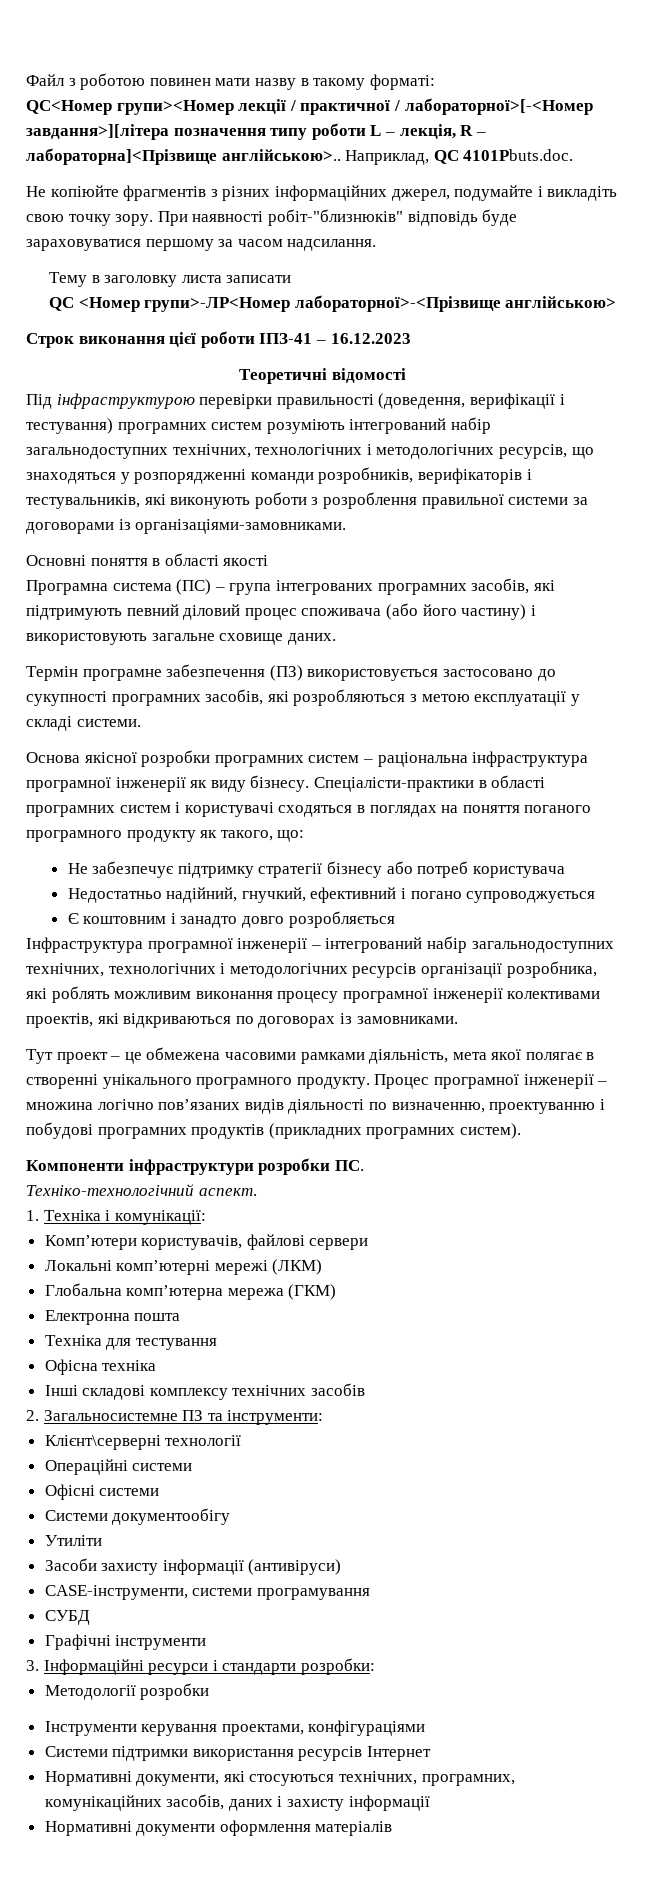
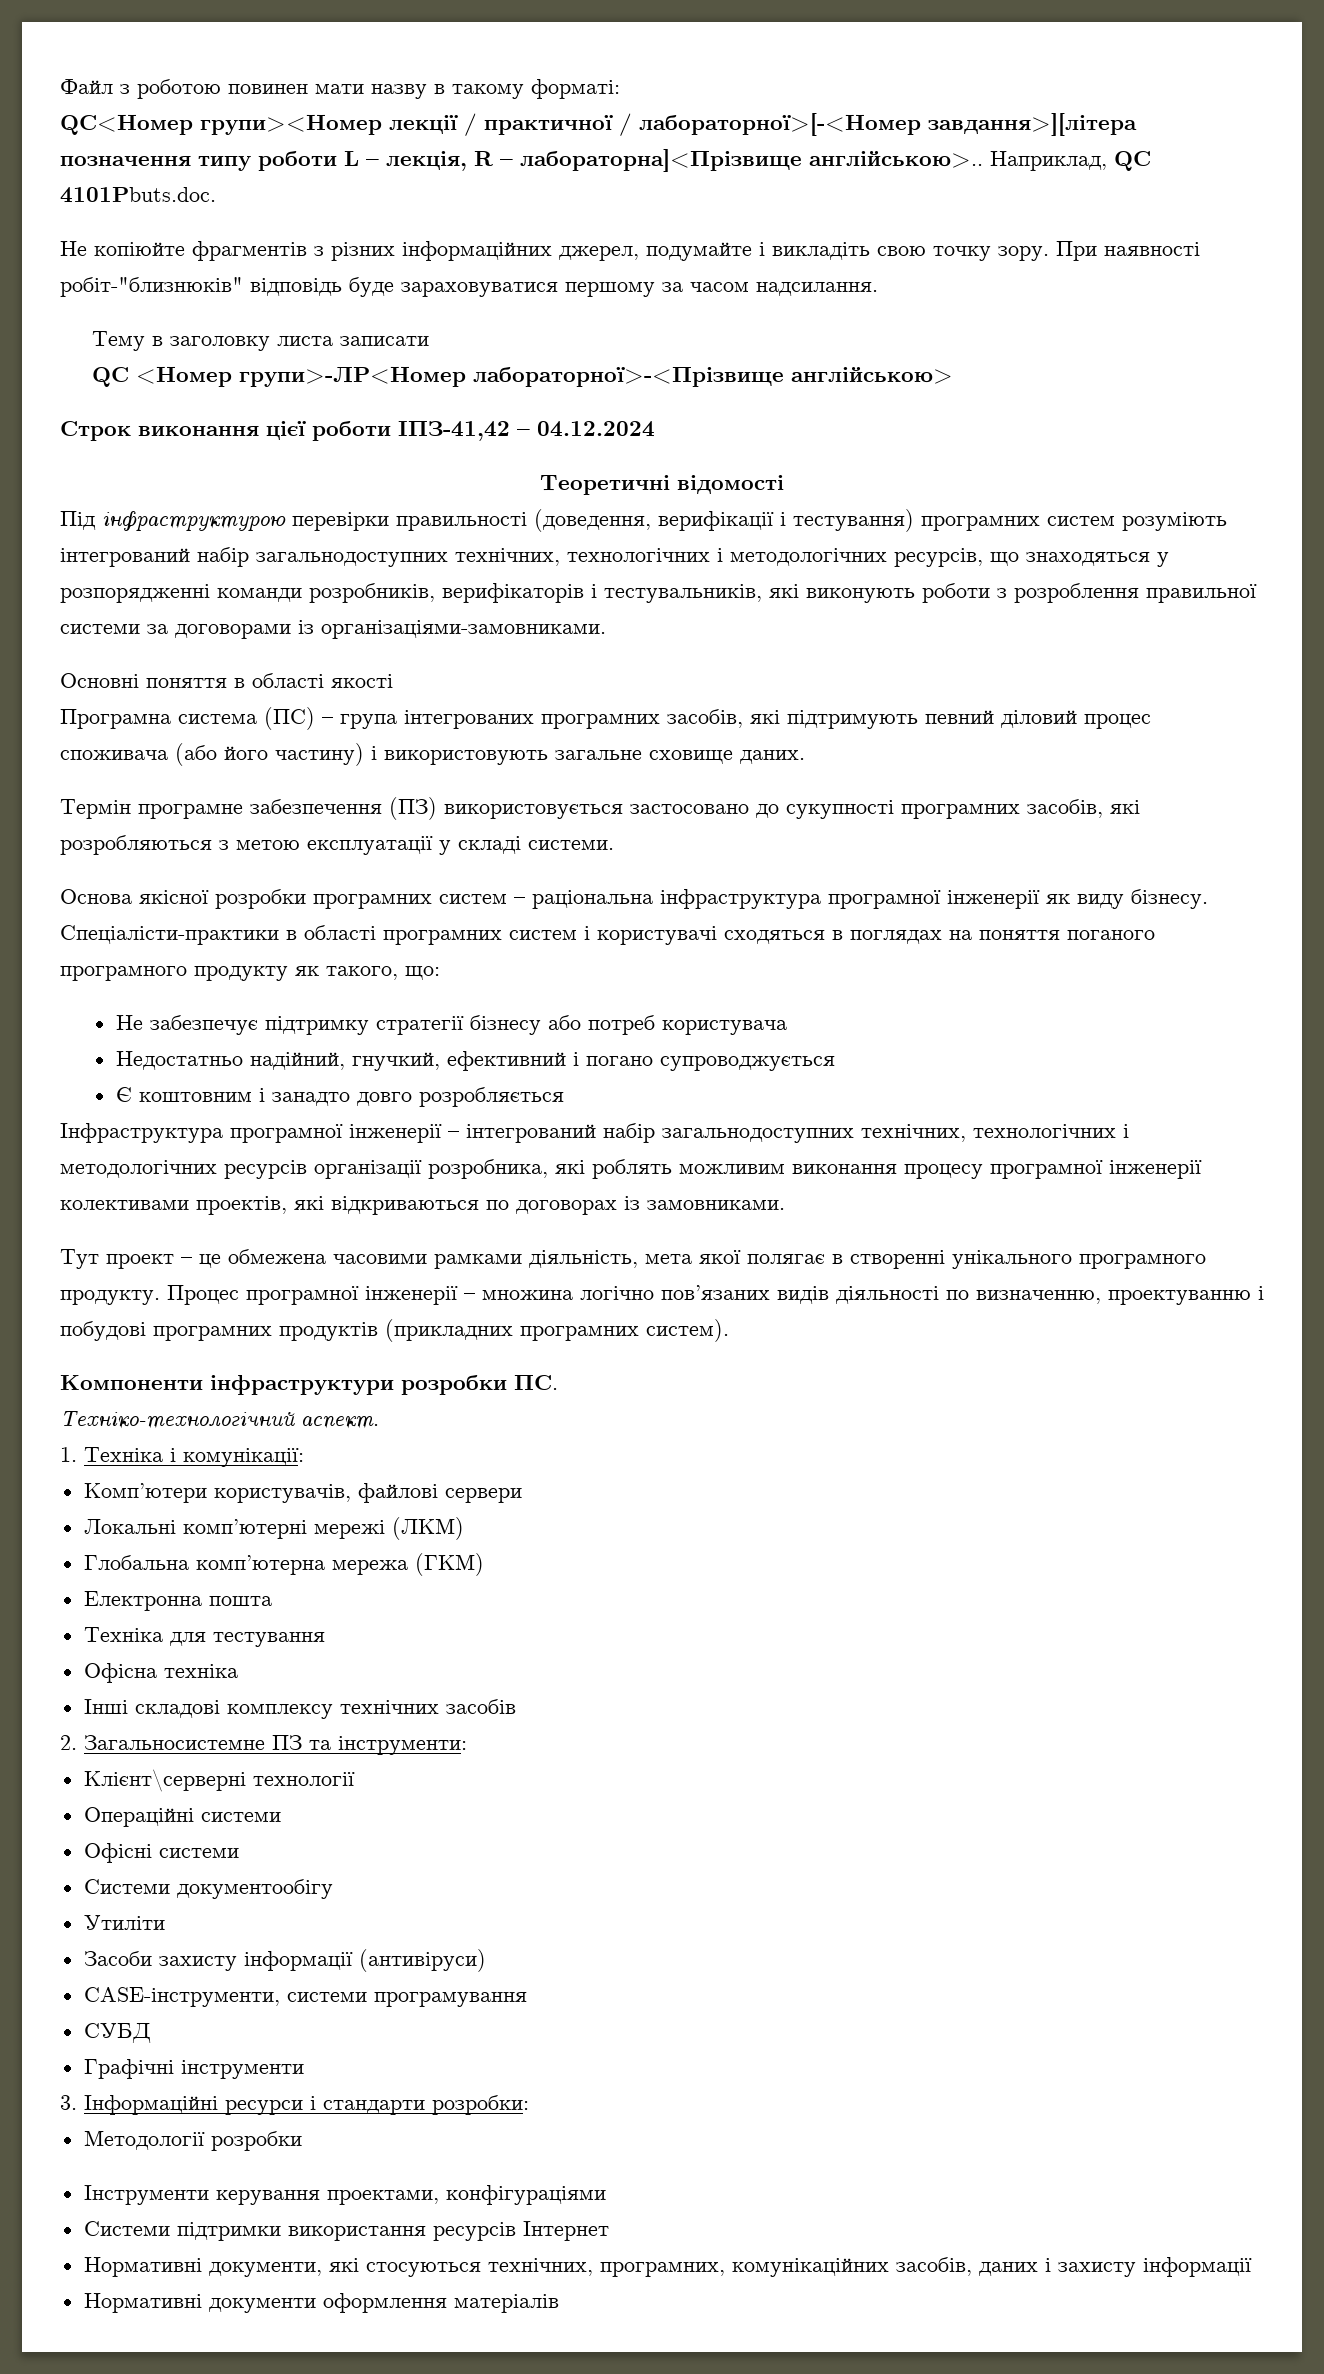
[259,333,411,344] ІПЗ-41 – 16.12.2023 -> [398,421,655,441] ІПЗ-41,42 – 04.12.2024

